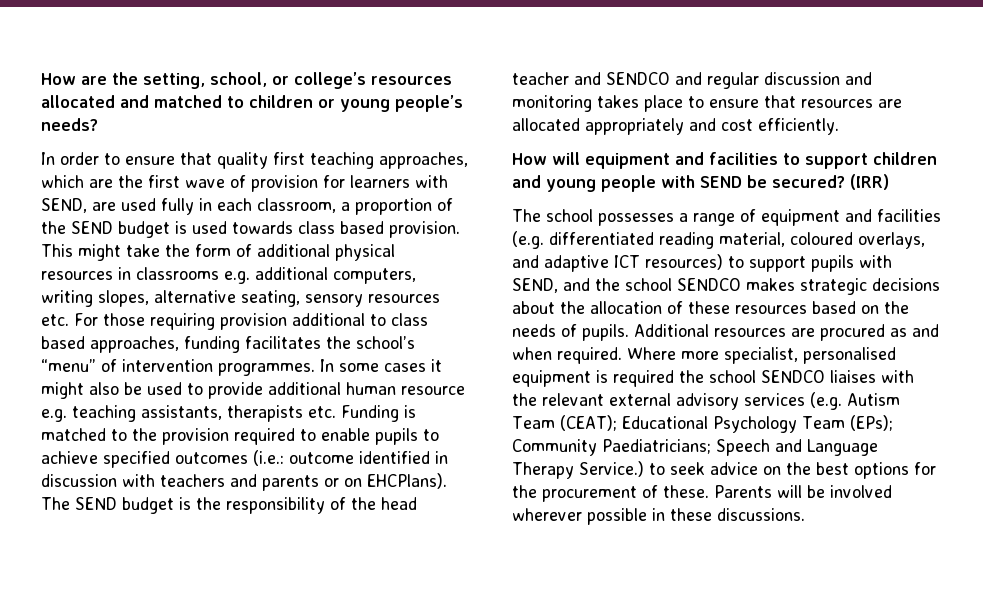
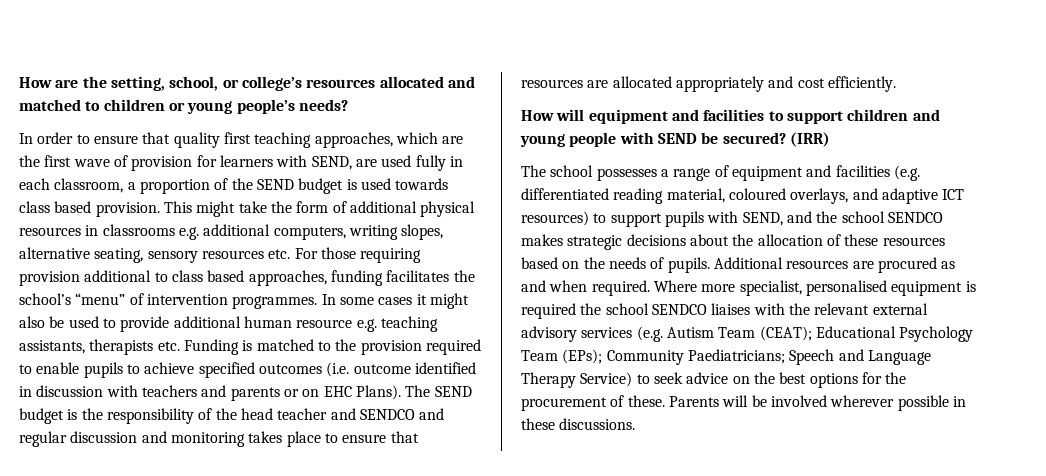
[253,450,284,466] (i.e.: -> [326,362,350,377] (i.e.
[367,473,447,489] EHCPlans). -> [323,385,401,400] EHC Plans).
[579,461,644,477] Service.) -> [580,372,633,387] Service)

